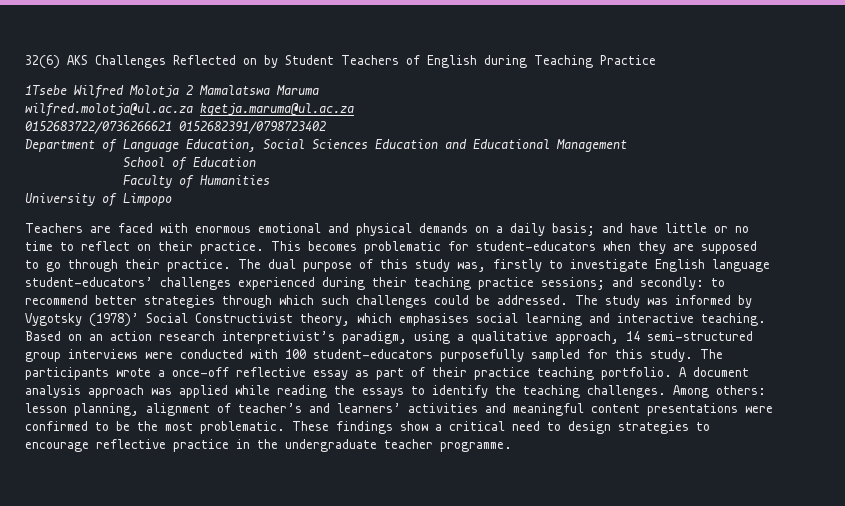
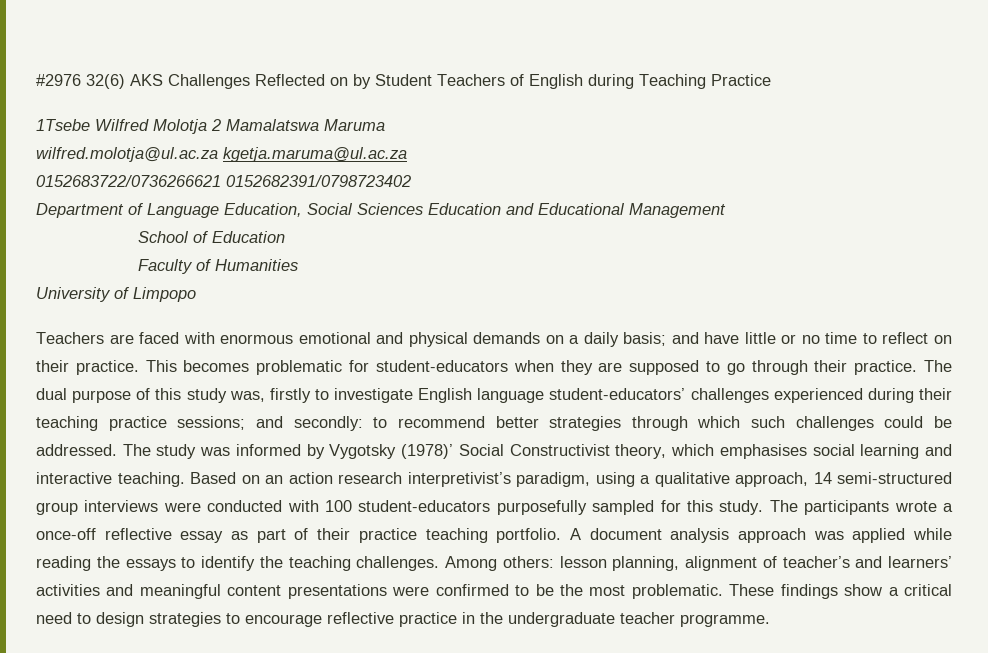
(25, 62) none -> [36,74,81,86] #2976

